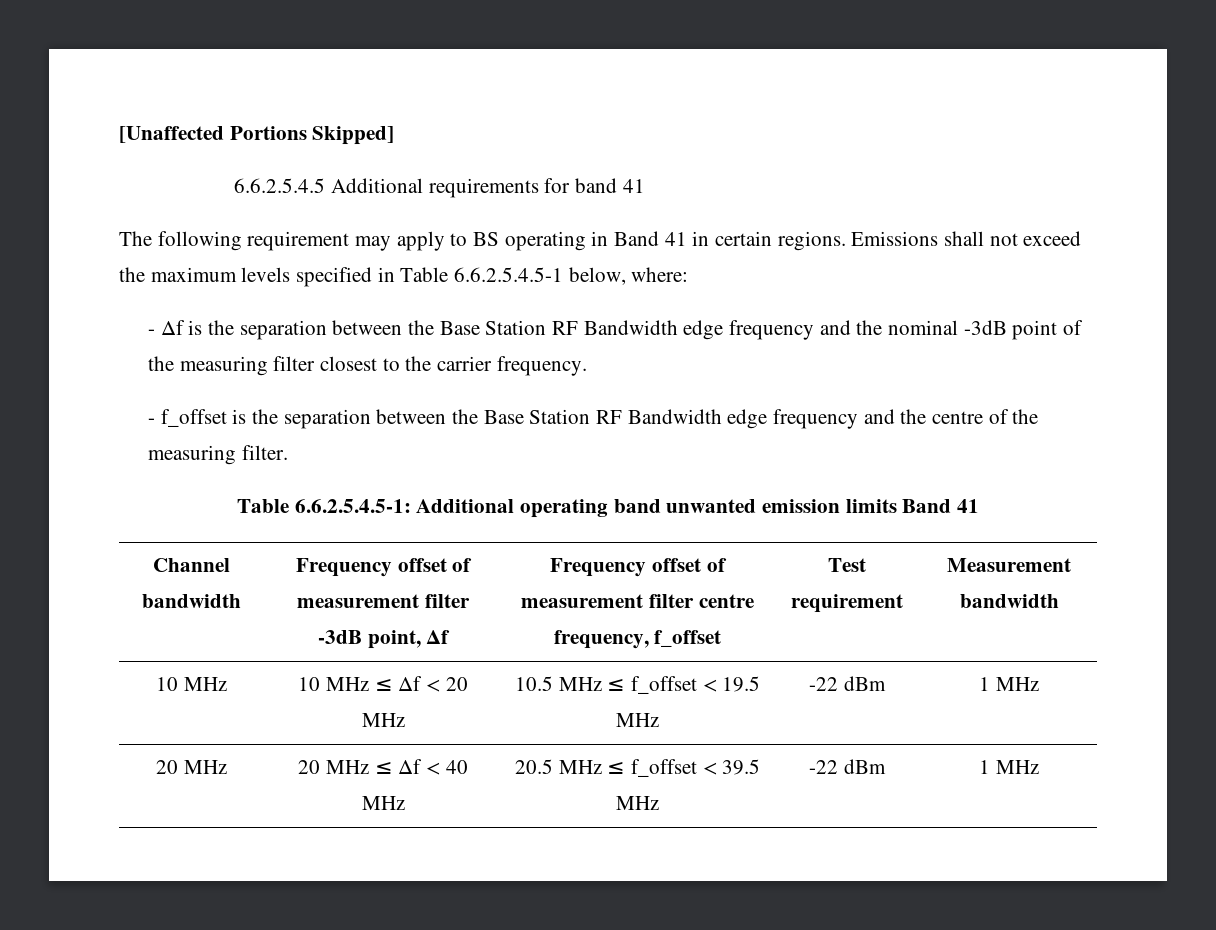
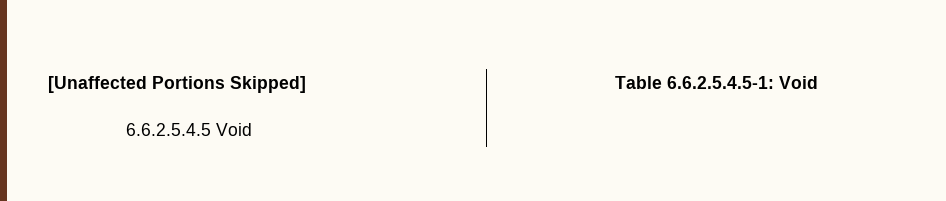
[331,178,645,198] [119,231,1082,251] [119,267,689,287] [147,320,1083,340] [147,356,587,376] [147,409,1039,429] [147,445,288,465] [236,499,980,518] [153,558,230,572] [142,594,241,608] [295,558,473,577] [297,594,470,608] [317,630,451,649] [550,558,727,577] [521,594,754,608] [553,630,722,649] [828,558,866,572] [791,594,903,613] [947,558,1071,572] [959,594,1059,608] [156,677,227,691] [298,676,468,692] [361,713,405,727] [514,676,761,694] [616,713,659,727] [809,676,886,691] [979,677,1039,691] [156,760,227,774] [298,759,468,775] [361,796,405,810] [514,759,761,777] [616,796,659,810] [809,759,886,774] [979,760,1039,774] Additional requirements for band 41 // The following requirement may apply to BS operating in Band 41 in certain regions. Emissions shall not exceed the maximum levels specified in Table 6.6.2.5.4.5-1 below, where: // - Δf is the separation between the Base Station RF Bandwidth edge frequency and the nominal -3dB point of the measuring filter closest to the carrier frequency. // - f_offset is the separation between the Base Station RF Bandwidth edge frequency and the centre of the measuring filter. // Table 6.6.2.5.4.5-1: Additional operating band unwanted emission limits Band 41 // Channel bandwidth | Frequency offset of measurement filter -3dB point, Δf | Frequency offset of measurement filter centre frequency, f_offset | Test requirement | Measurement bandwidth // 10 MHz | 10 MHz ≤ Δf < 20 MHz | 10.5 MHz ≤ f_offset < 19.5 MHz | -22 dBm | 1 MHz // 20 MHz | 20 MHz ≤ Δf < 40 MHz | 20.5 MHz ≤ f_offset < 39.5 MHz | -22 dBm | 1 MHz -> [215,123,252,136] [614,76,818,89] Void // Table 6.6.2.5.4.5-1: Void

